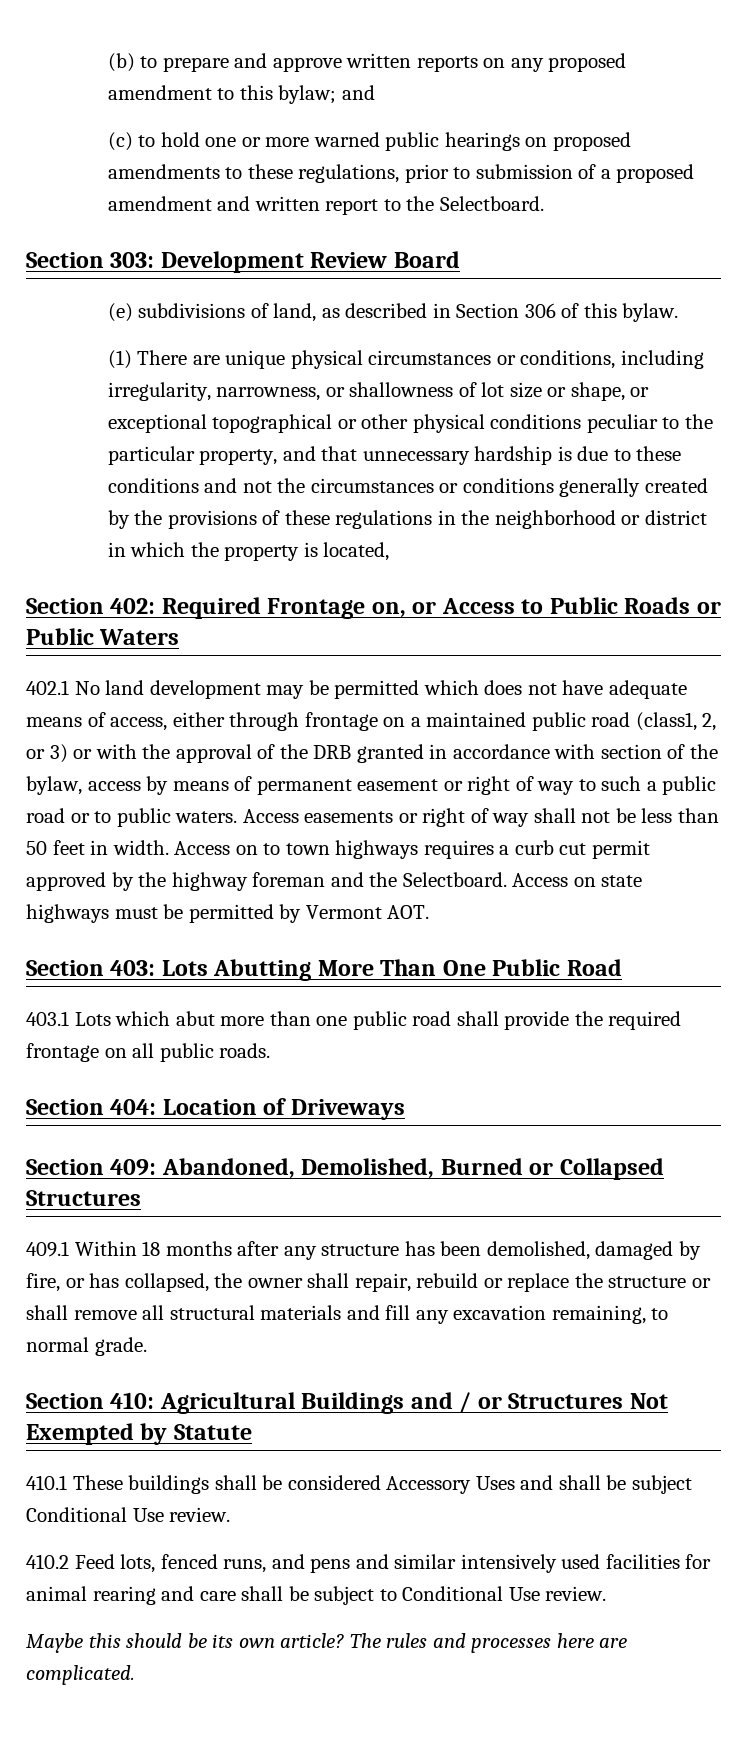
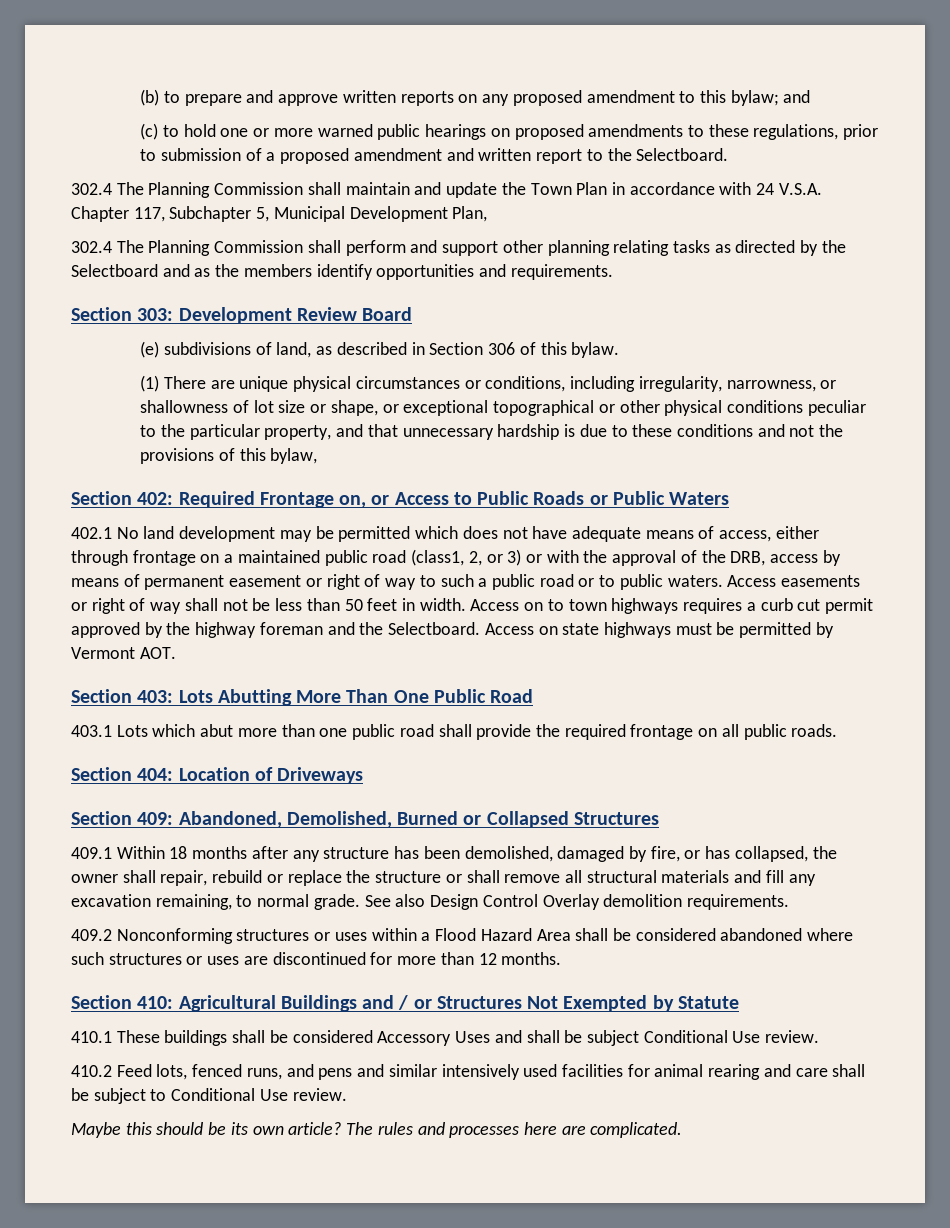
(544, 203) none -> [71,182,822,198] [71,206,488,222] [71,240,846,256] [71,264,613,280] // 302.4 The Planning Commission shall maintain and update the Town Plan in accordance with 24 V.S.A. Chapter 117, Subchapter 5, Municipal Development Plan, // 302.4 The Planning Commission shall perform and support other planning relating tasks as directed by the Selectboard and as the members identify opportunities and requirements.
[310,478,708,497] [107,510,707,529] [107,542,390,561] circumstances or conditions generally created by the provisions of these regulations in the neighborhood or district in which the property is located, -> [140,448,318,464] provisions of this bylaw,
[313,744,719,763] [26,776,82,795] DRB granted in accordance with section of the bylaw, -> [730,551,766,566] DRB,
(147, 1346) none -> [364,894,789,910] [71,928,854,944] [71,952,562,965] See also Design Control Overlay demolition requirements. // 409.2 Nonconforming structures or uses within a Flood Hazard Area shall be considered abandoned where such structures or uses are discontinued for more than 12 months.

